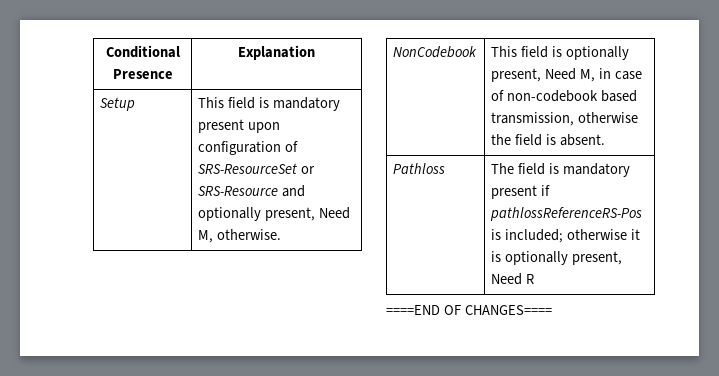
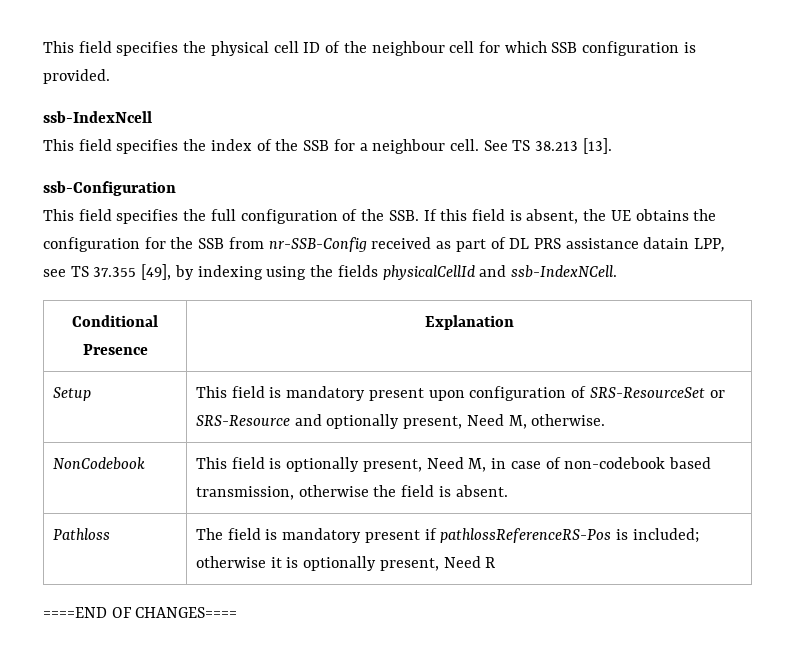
(105, 51) none -> [43,41,696,56] [43,69,110,84] [43,111,152,123] [43,138,612,154] [43,181,176,196] [43,209,717,224] [43,237,726,252] [43,264,617,280] This field specifies the physical cell ID of the neighbour cell for which SSB configuration is provided. // ssb-IndexNcell // This field specifies the index of the SSB for a neighbour cell. See TS 38.213 [13]. // ssb-Configuration // This field specifies the full configuration of the SSB. If this field is absent, the UE obtains the configuration for the SSB from nr-SSB-Config received as part of DL PRS assistance datain LPP, see TS 37.355 [49], by indexing using the fields physicalCellId and ssb-IndexNCell. //

